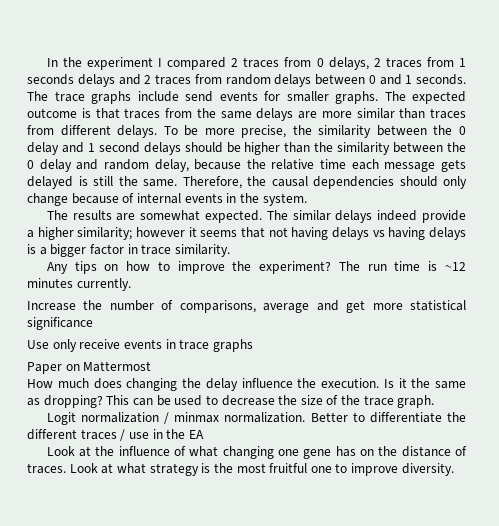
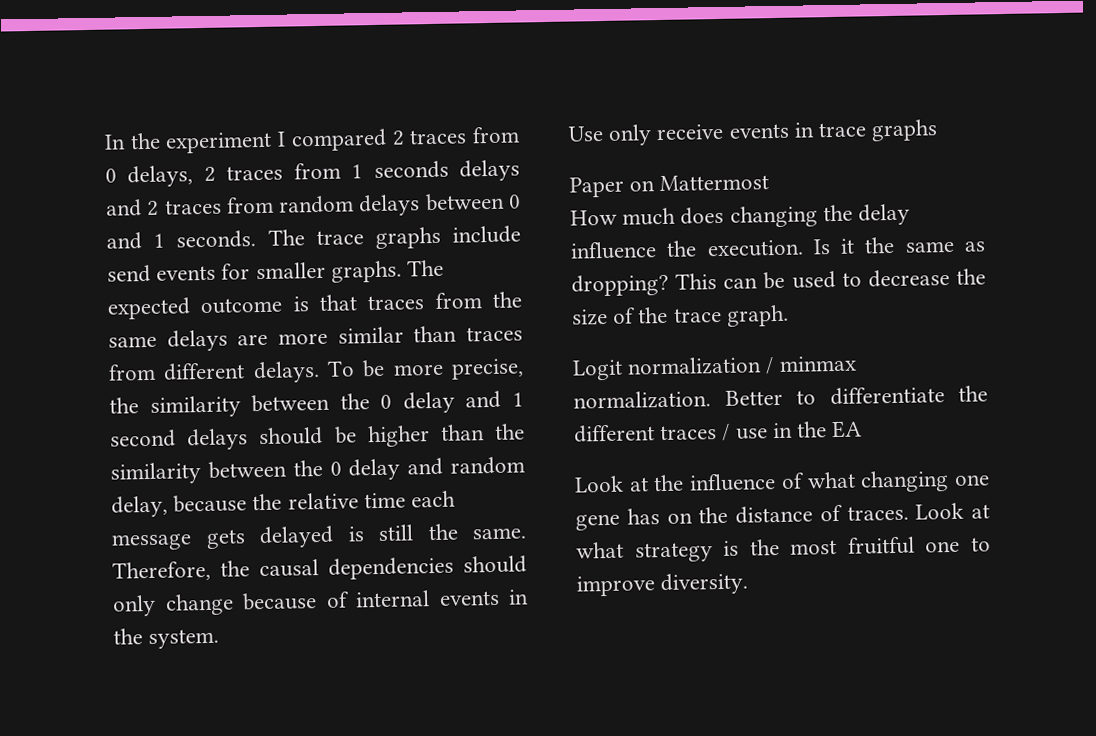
[46,210,466,223] [27,227,467,240] [27,244,230,257] [46,261,466,274] [27,278,131,291] [27,300,467,313] [27,317,93,330] // The results are somewhat expected. The similar delays indeed provide a higher similarity; however it seems that not having delays vs having delays is a bigger factor in trace similarity. // Any tips on how to improve the experiment? The run time is ~12 minutes currently. // Increase the number of comparisons, average and get more statistical significance -> (220, 639) none

